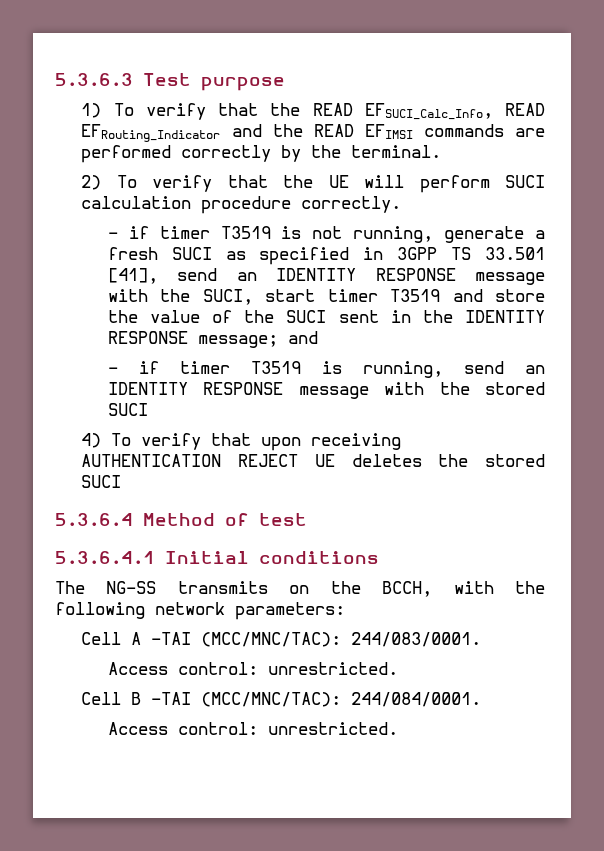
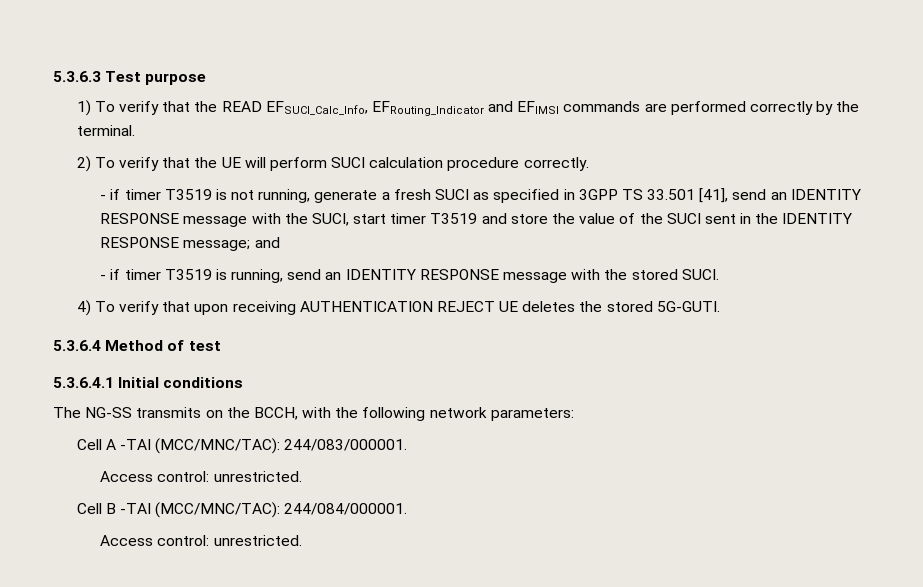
[504,103,545,116] READ -> (368, 108) none
[272,124,354,137] the READ -> (514, 106) none
[107,403,148,416] SUCI -> [681,269,719,280] SUCI.
[81,475,122,488] SUCI -> [656,301,720,312] 5G-GUTI.
[351,632,482,647] 244/083/0001. -> [284,439,408,451] 244/083/000001.
[351,692,482,707] 244/084/0001. -> [284,503,408,515] 244/084/000001.

